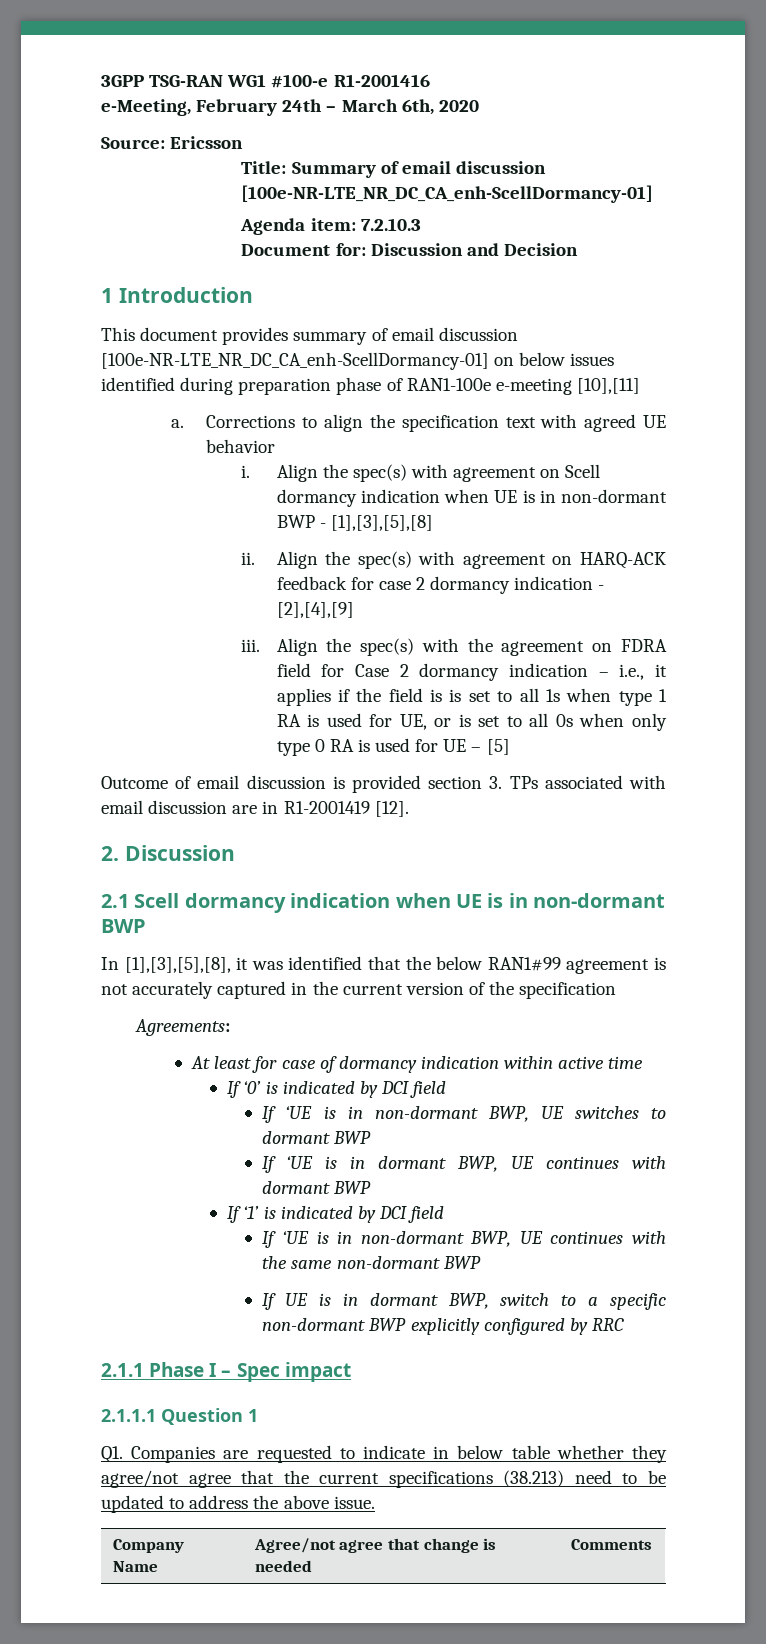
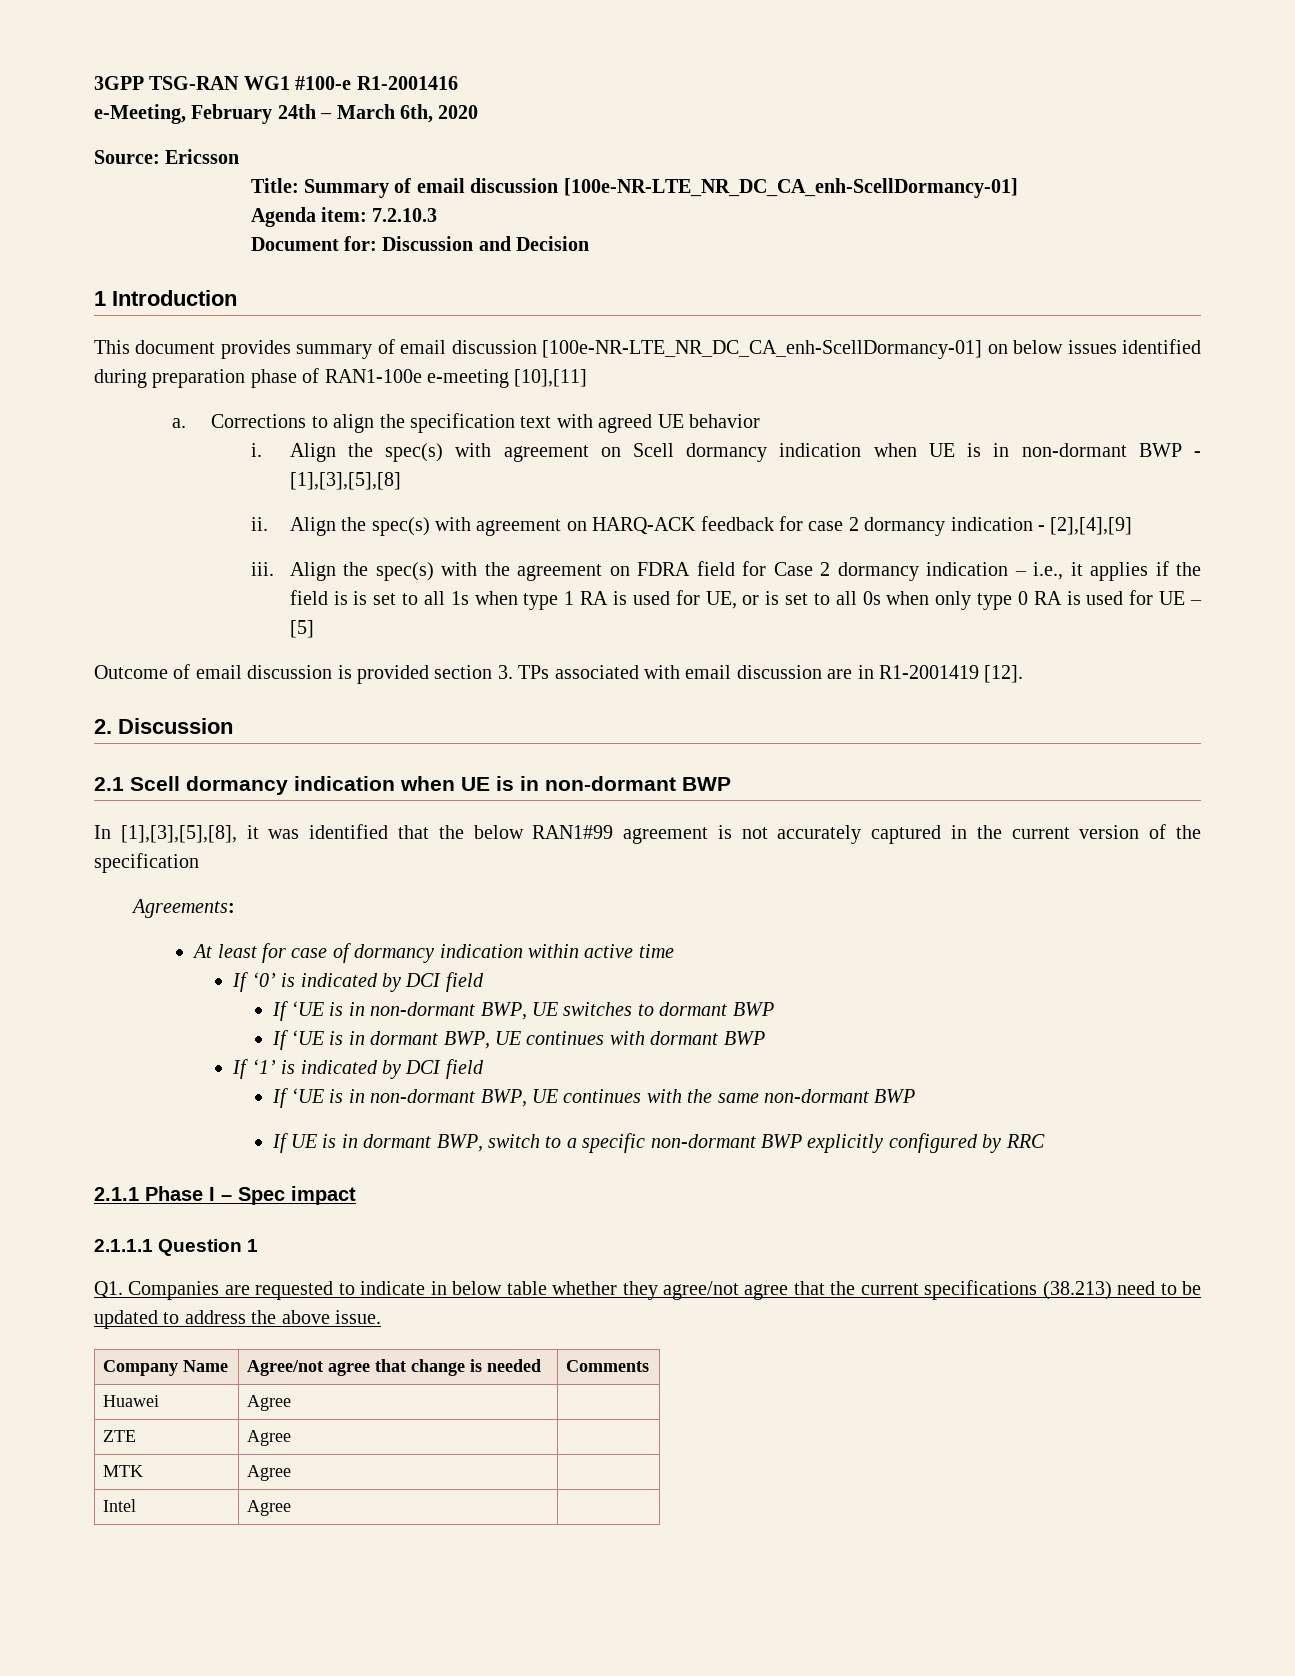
(652, 1544) none -> [102,1395,159,1407] [246,1395,291,1411] [102,1430,136,1442] [246,1430,291,1446] [102,1465,143,1477] [246,1465,291,1481] [102,1499,136,1512] [246,1500,291,1516] // Huawei | Agree | // ZTE | Agree | // MTK | Agree | // Intel | Agree |

